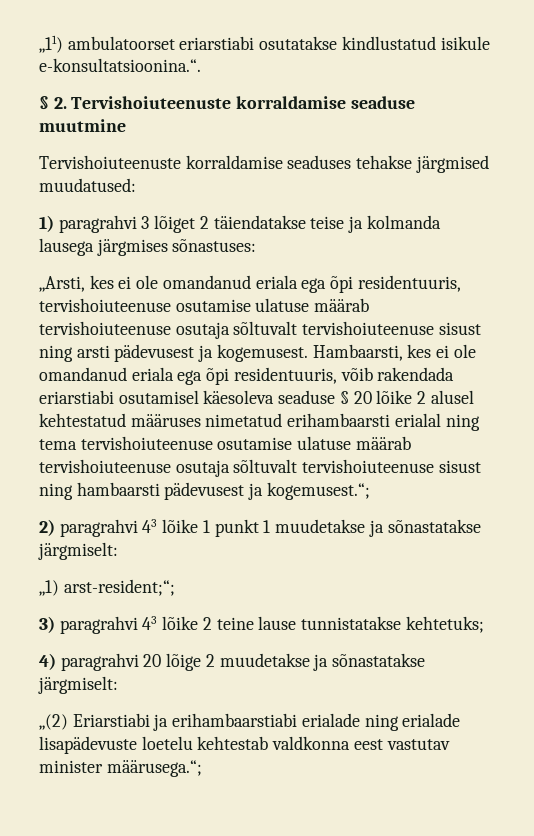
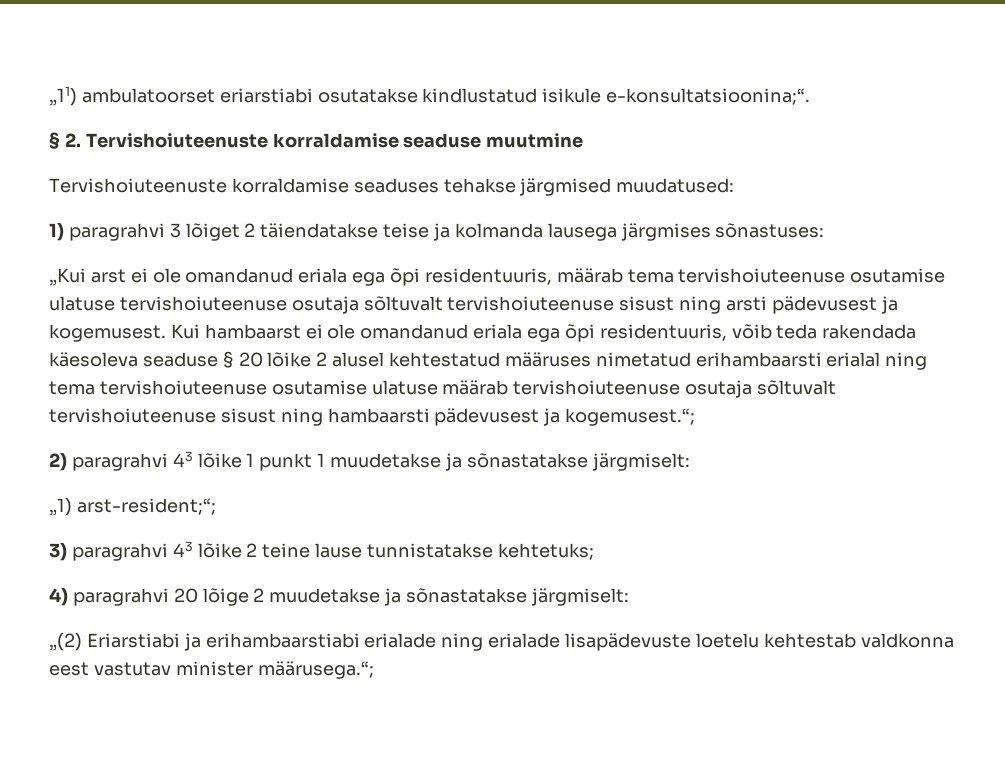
[39,58,201,72] e-konsultatsioonina.“. -> [606,88,811,105] e-konsultatsioonina;“.
[39,275,461,293] [39,298,370,312] „Arsti, kes ei ole omandanud eriala ega õpi residentuuris, tervishoiuteenuse osutamise ulatuse määrab -> [49,268,946,286] [49,296,115,311] „Kui arst ei ole omandanud eriala ega õpi residentuuris, määrab tema tervishoiuteenuse osutamise ulatuse
[312,344,432,361] Hambaarsti, kes -> [170,324,301,339] Kui hambaarst
[377,367,455,381] [39,390,199,404] rakendada eriarstiabi osutamisel -> [776,324,917,339] teda rakendada

